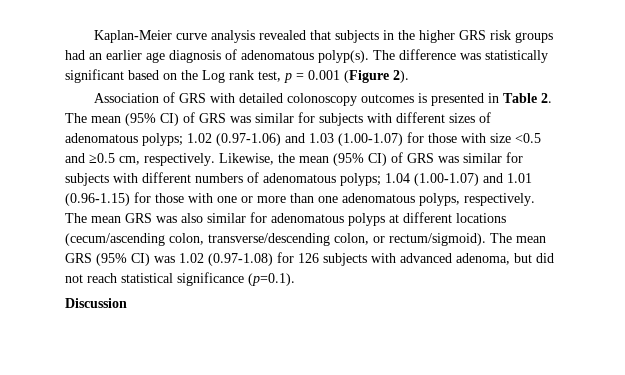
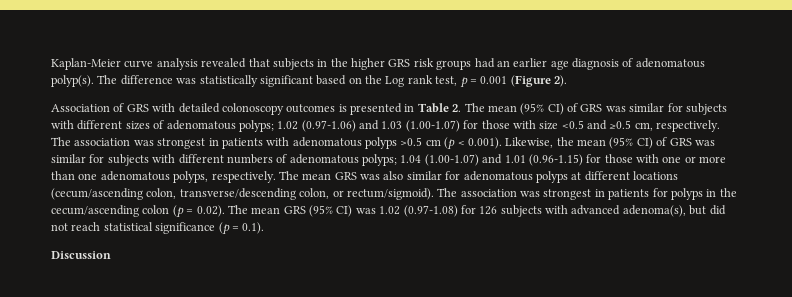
(215, 159) none -> [51,137,502,150] The association was strongest in patients with adenomatous polyps >0.5 cm (p < 0.001).
(512, 238) none -> [460,188,737,200] [51,205,248,218] association was strongest in patients for polyps in the cecum/ascending colon (p = 0.02). The
[456,253,510,265] adenoma, -> [622,205,686,217] adenoma(s),
[248,273,295,286] (p=0.1). -> [218,222,265,235] (p = 0.1).

